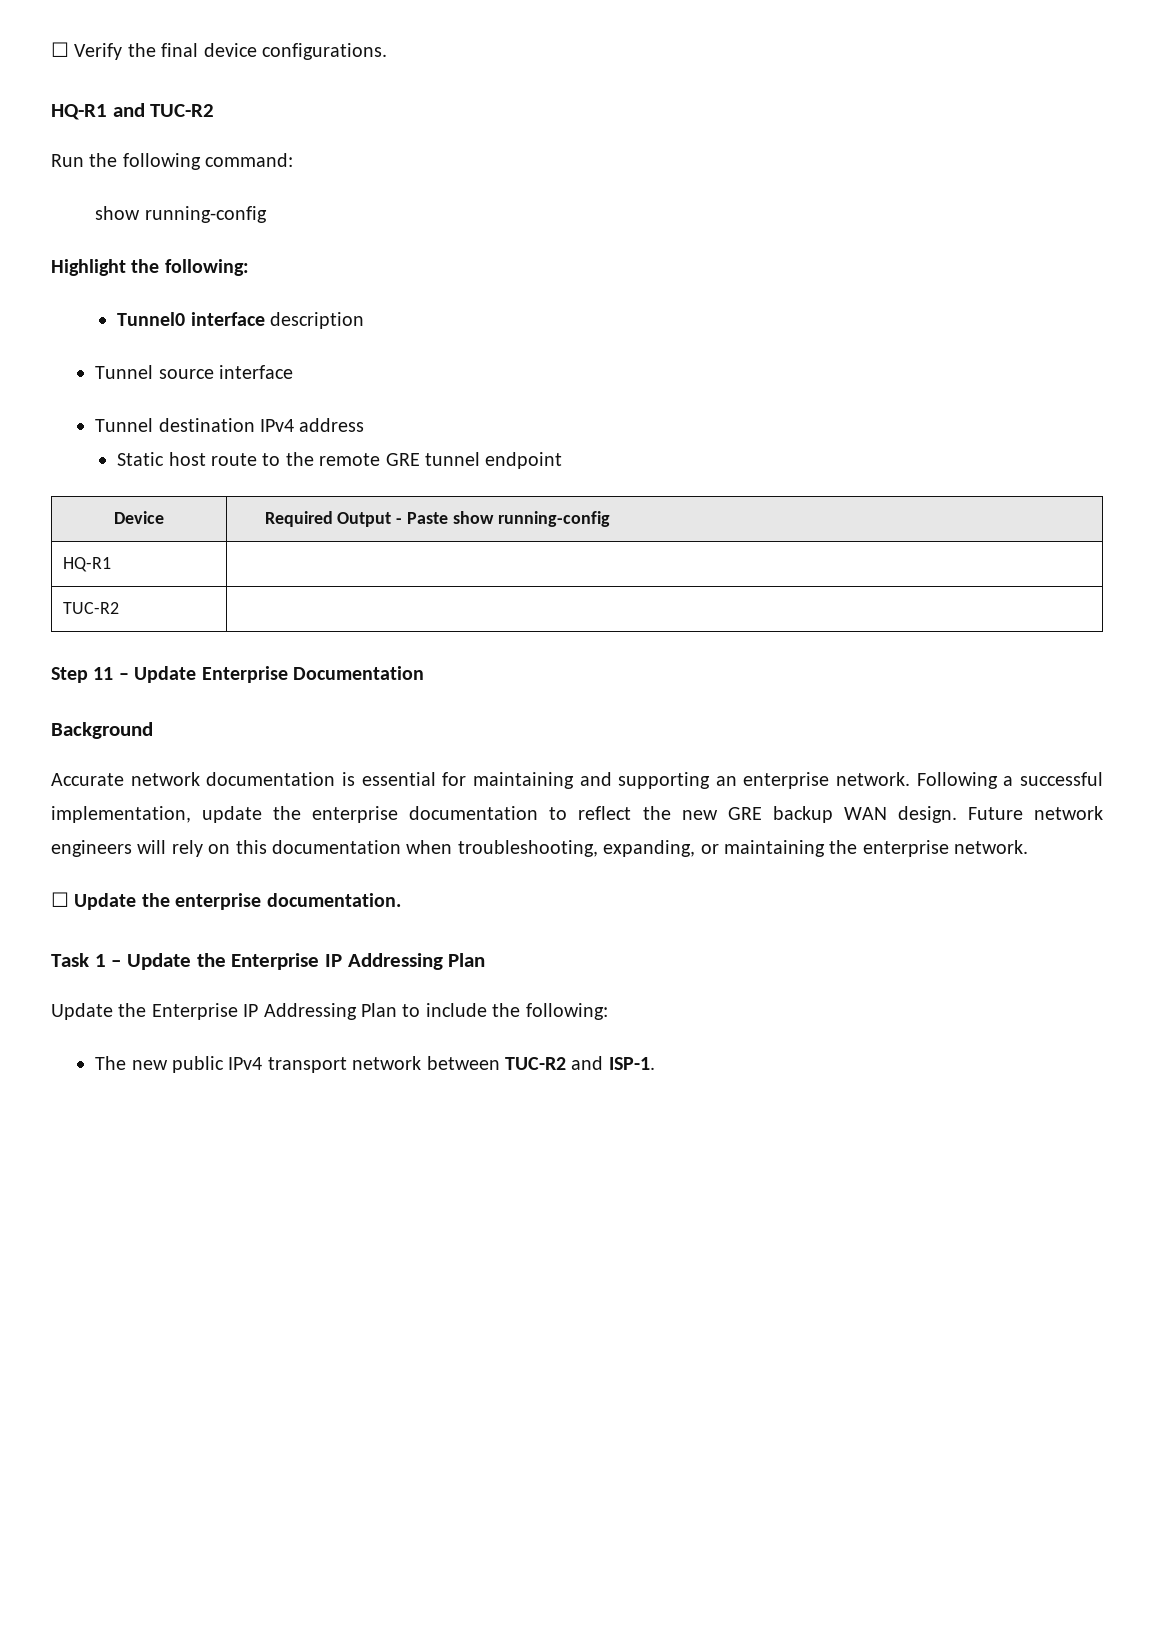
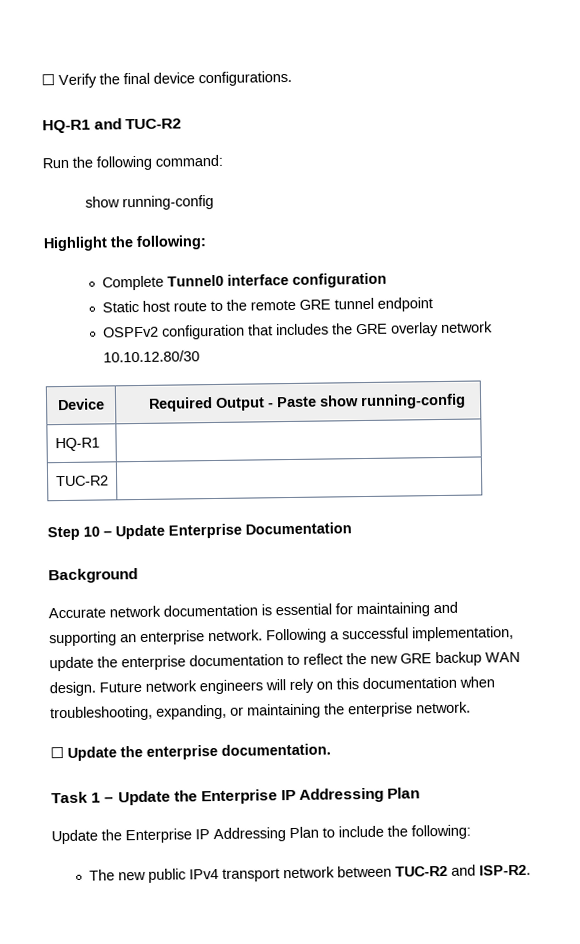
(249, 267) none -> [102,275,165,291] Complete
[270,312,365,329] [95,365,293,379] [95,418,365,432] description // Tunnel source interface // Tunnel destination IPv4 address -> [292,272,388,288] configuration
(563, 460) none -> [103,321,494,340] [103,350,201,363] // OSPFv2 configuration that includes the GRE overlay network 10.10.12.80/30
[93,667,114,680] 11 -> [83,526,100,537] 10
[608,1057,655,1070] ISP-1. -> [479,864,532,876] ISP-R2.

